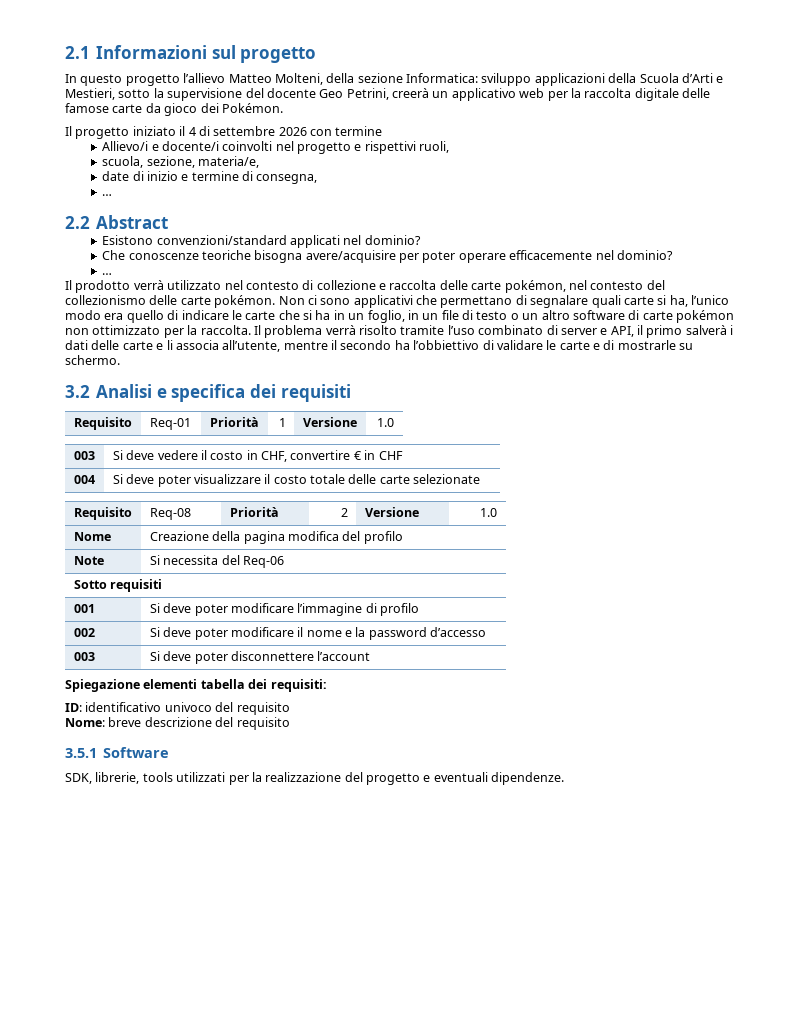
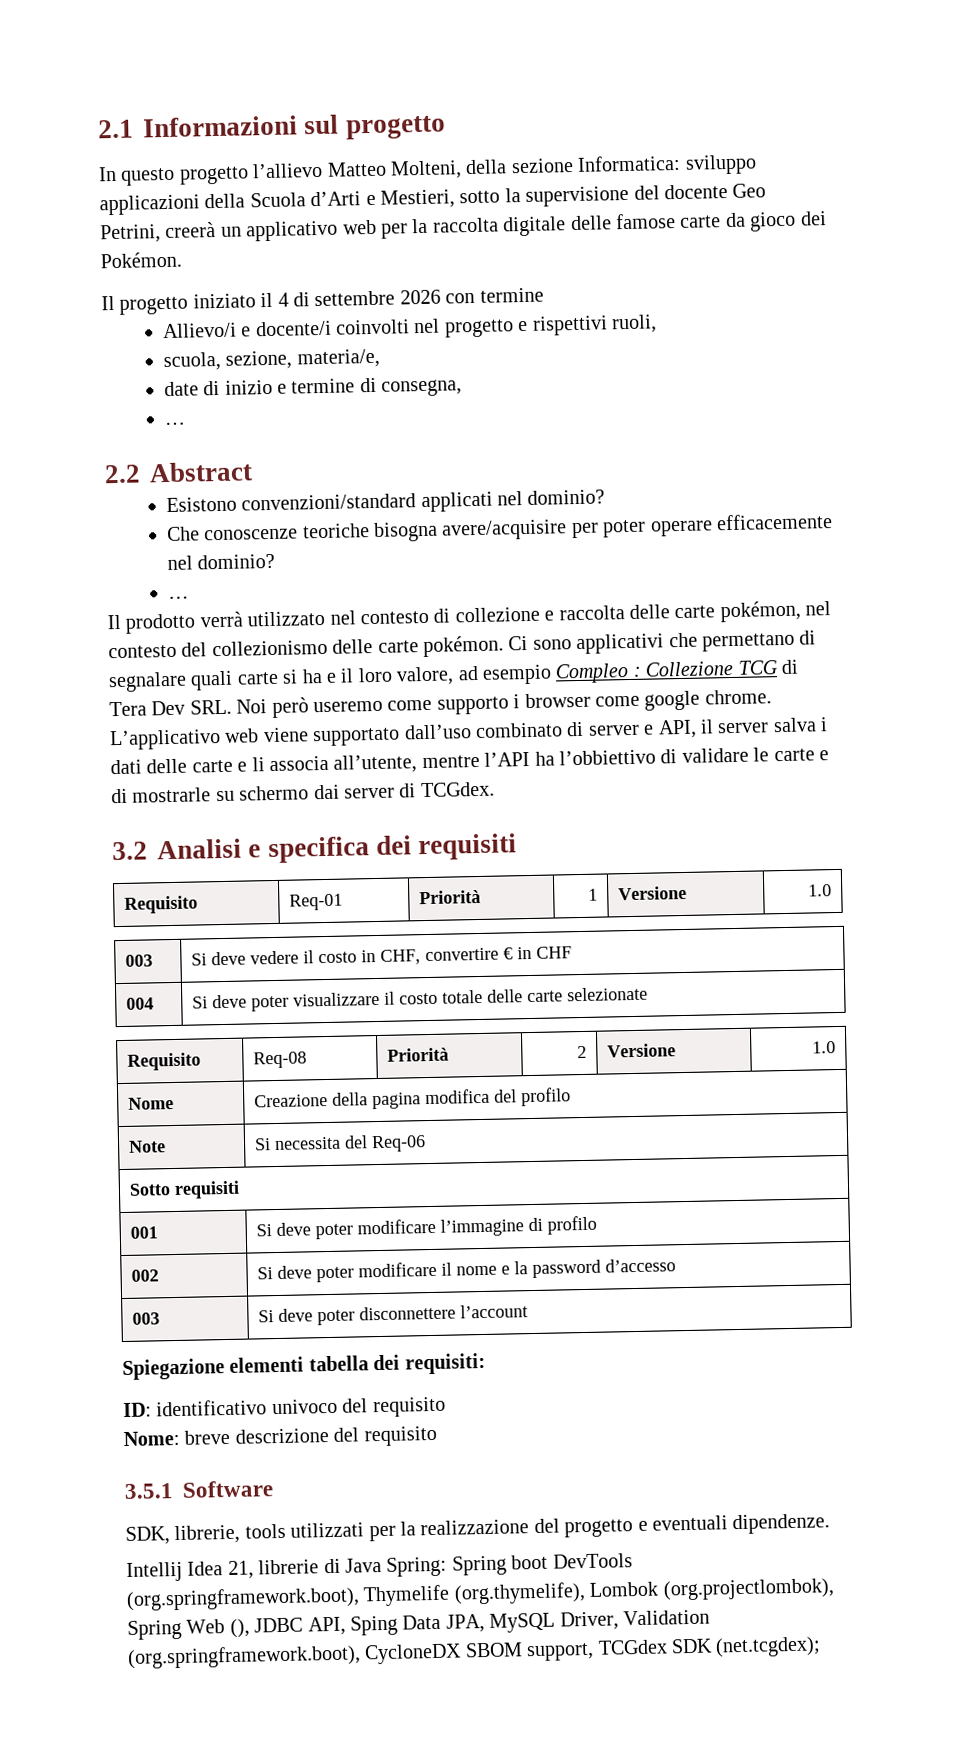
[278,295,317,305] Non ci -> [508,635,529,651] Ci
[669,295,729,307] [65,310,734,323] [65,325,475,338] ha, l’unico modo era quello di indicare le carte che si ha in un foglio, in un file di testo o un altro software di carte pokémon non ottimizzato per la raccolta. Il problema verrà risolto tramite l’uso -> [301,659,798,686] [109,689,772,719] [109,724,472,751] ha e il loro valore, ad esempio Compleo : Collezione TCG di Tera Dev SRL. Noi però useremo come supporto i browser come google chrome. L’applicativo web viene supportato dall’uso
[646,325,727,338] primo salverà -> [717,717,817,734] server salva
[331,340,392,350] il secondo -> [484,751,531,767] l’API
[65,355,120,365] schermo. -> [239,781,495,801] schermo dai server di TCGdex.
(565, 778) none -> [126,1553,633,1583] [126,1578,835,1611] [127,1609,710,1640] [127,1636,822,1669] // Intellij Idea 21, librerie di Java Spring: Spring boot DevTools (org.springframework.boot), Thymelife (org.thymelife), Lombok (org.projectlombok), Spring Web (), JDBC API, Sping Data JPA, MySQL Driver, Validation (org.springframework.boot), CycloneDX SBOM support, TCGdex SDK (net.tcgdex);

